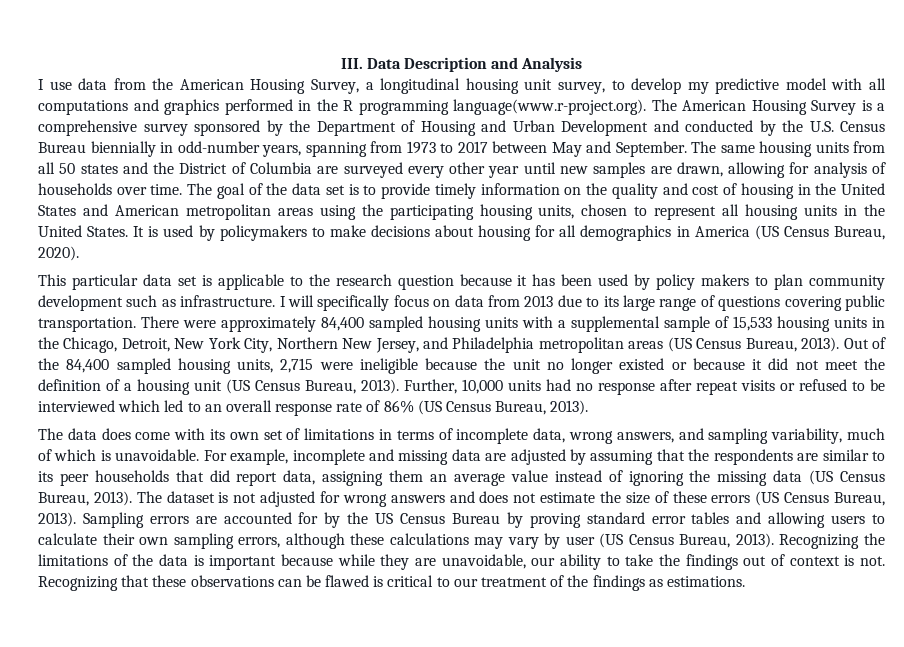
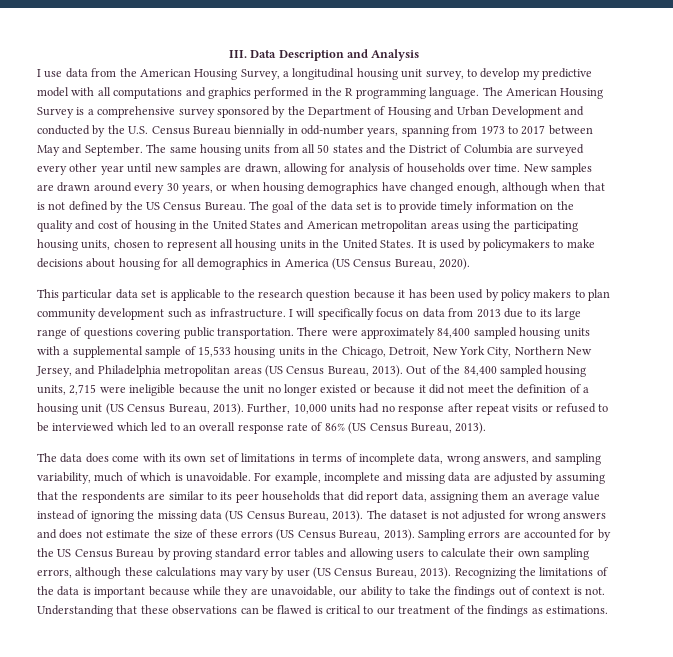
[453,99,646,115] language(www.r-project.org). -> [429,87,480,99] language.
(183, 189) none -> [523,163,592,175] [37,182,605,194] [37,201,246,213] New samples are drawn around every 30 years, or when housing demographics have changed enough, although when that is not defined by the US Census Bureau.
[38,576,118,591] Recognizing -> [37,605,113,617] Understanding

